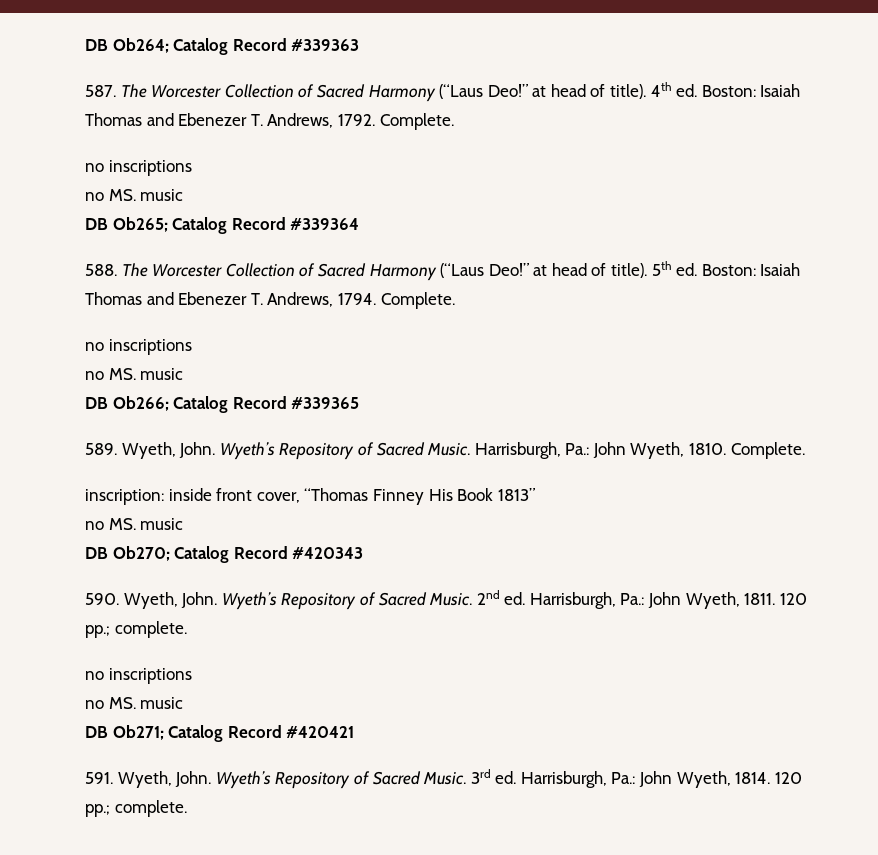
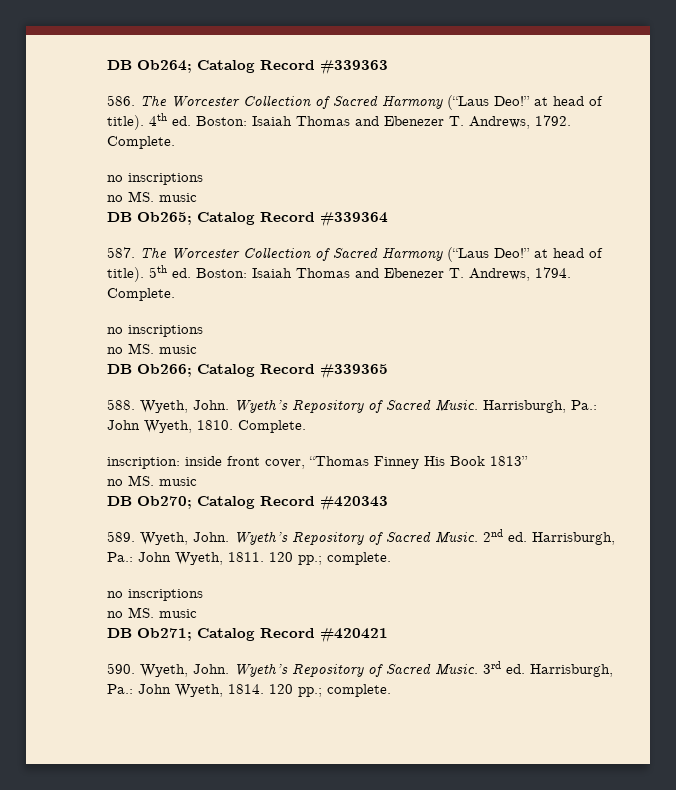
[85,85,116,97] 587. -> [107,95,135,106] 586.
[85,264,117,276] 588. -> [107,247,135,258] 587.
[85,443,117,455] 589. -> [107,399,135,410] 588.
[85,593,119,605] 590. -> [107,531,135,542] 589.
[85,772,113,784] 591. -> [107,663,135,674] 590.

